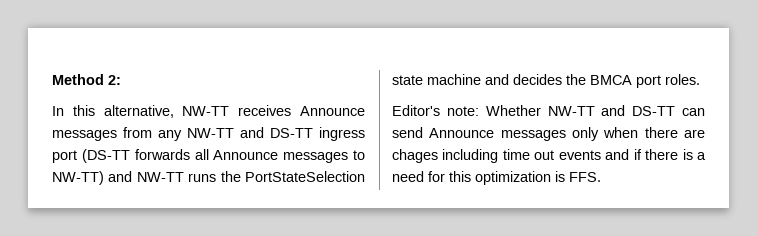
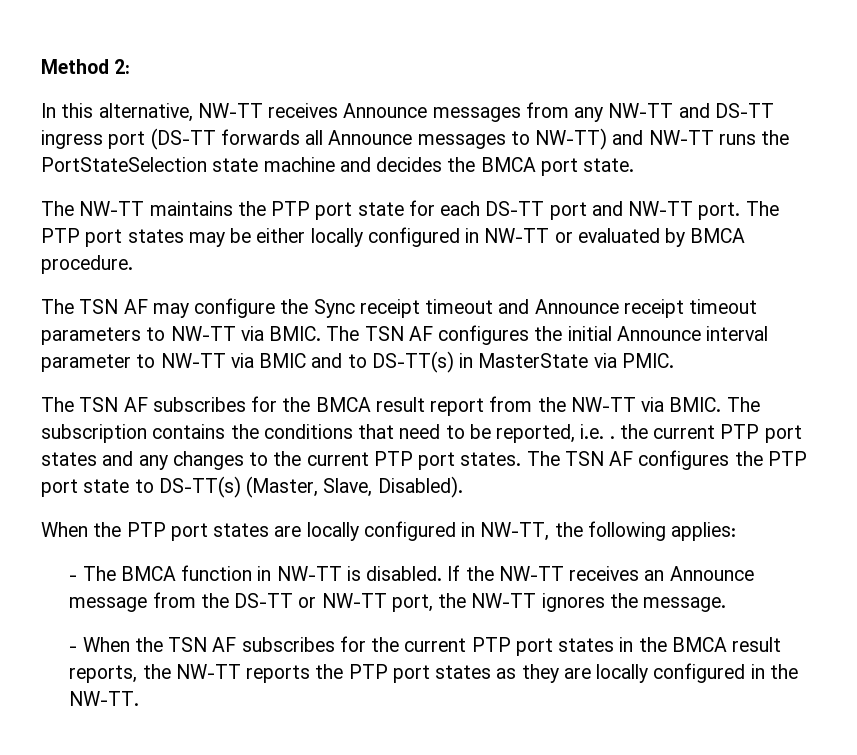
[665,74,700,85] [392,105,705,116] [392,127,705,141] [392,149,707,163] [392,171,601,185] roles. // Editor's note: Whether NW-TT and DS-TT can send Announce messages only when there are chages including time out events and if there is a need for this optimization is FFS. -> [583,158,635,172] [41,200,779,220] [41,227,746,247] [41,255,133,274] [41,298,758,318] [41,325,769,345] [41,351,674,373] [41,396,760,416] [41,424,802,443] [41,450,807,470] [41,476,463,498] [41,521,737,541] [69,565,754,581] [69,592,727,612] [69,636,782,656] [69,663,798,683] [69,691,140,706] state. // The NW-TT maintains the PTP port state for each DS-TT port and NW-TT port. The PTP port states may be either locally configured in NW-TT or evaluated by BMCA procedure. // The TSN AF may configure the Sync receipt timeout and Announce receipt timeout parameters to NW-TT via BMIC. The TSN AF configures the initial Announce interval parameter to NW-TT via BMIC and to DS-TT(s) in MasterState via PMIC. // The TSN AF subscribes for the BMCA result report from the NW-TT via BMIC. The subscription contains the conditions that need to be reported, i.e. . the current PTP port states and any changes to the current PTP port states. The TSN AF configures the PTP port state to DS-TT(s) (Master, Slave, Disabled). // When the PTP port states are locally configured in NW-TT, the following applies: // - The BMCA function in NW-TT is disabled. If the NW-TT receives an Announce message from the DS-TT or NW-TT port, the NW-TT ignores the message. // - When the TSN AF subscribes for the current PTP port states in the BMCA result reports, the NW-TT reports the PTP port states as they are locally configured in the NW-TT.

